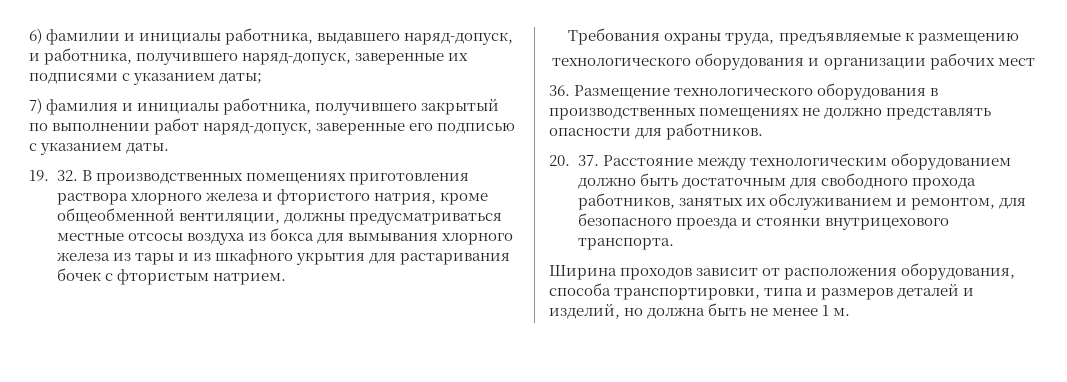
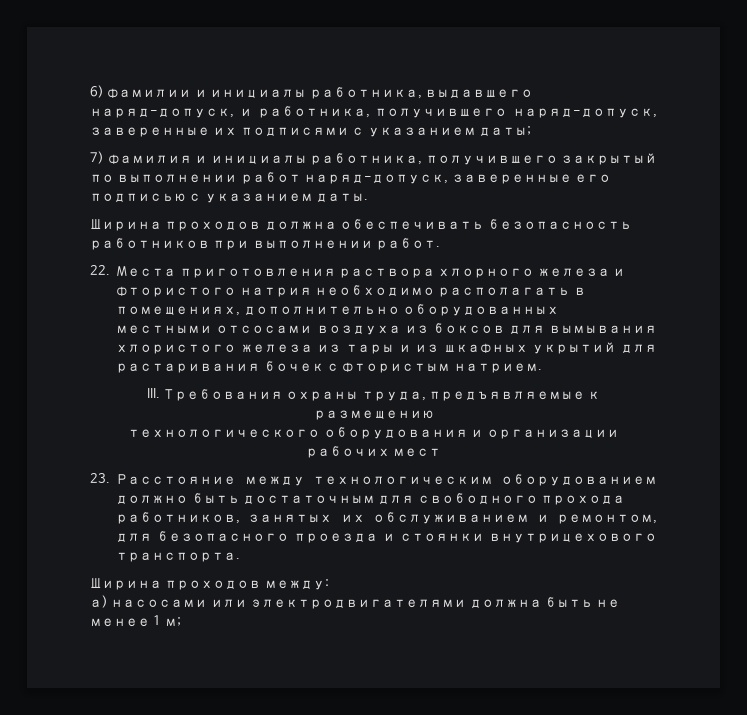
[29,170,346,185] 19. 32. В производственных помещениях -> [90,219,632,231] [90,238,441,250] [90,265,177,277] Ширина проходов должна обеспечивать безопасность работников при выполнении работ. // 22. Места
[373,192,488,205] [56,208,502,225] [56,233,183,241] натрия, кроме общеобменной вентиляции, должны предусматриваться местные отсосы -> [239,285,586,297] [116,304,559,316] [116,325,313,334] натрия необходимо располагать в помещениях, дополнительно оборудованных местными отсосами
[269,228,314,241] бокса -> [432,323,505,333] боксов
[441,233,513,245] хлорного -> [116,344,237,354] хлористого
[214,249,365,265] шкафного укрытия -> [443,342,617,354] шкафных укрытий
(286, 279) none -> [146,388,160,398] III.
[549,83,939,100] [549,107,992,120] [549,123,764,140] [549,155,599,166] 36. Размещение технологического оборудования в производственных помещениях не должно представлять опасности для работников. // 20. 37. -> [90,473,110,483] 23.
[696,263,1016,280] [549,283,975,300] [549,303,644,319] зависит от расположения оборудования, способа транспортировки, типа и размеров деталей и изделий, но -> [264,579,329,590] [90,595,467,609] между: // а) насосами или электродвигателями
[833,308,851,316] м. -> [164,617,181,626] м;

